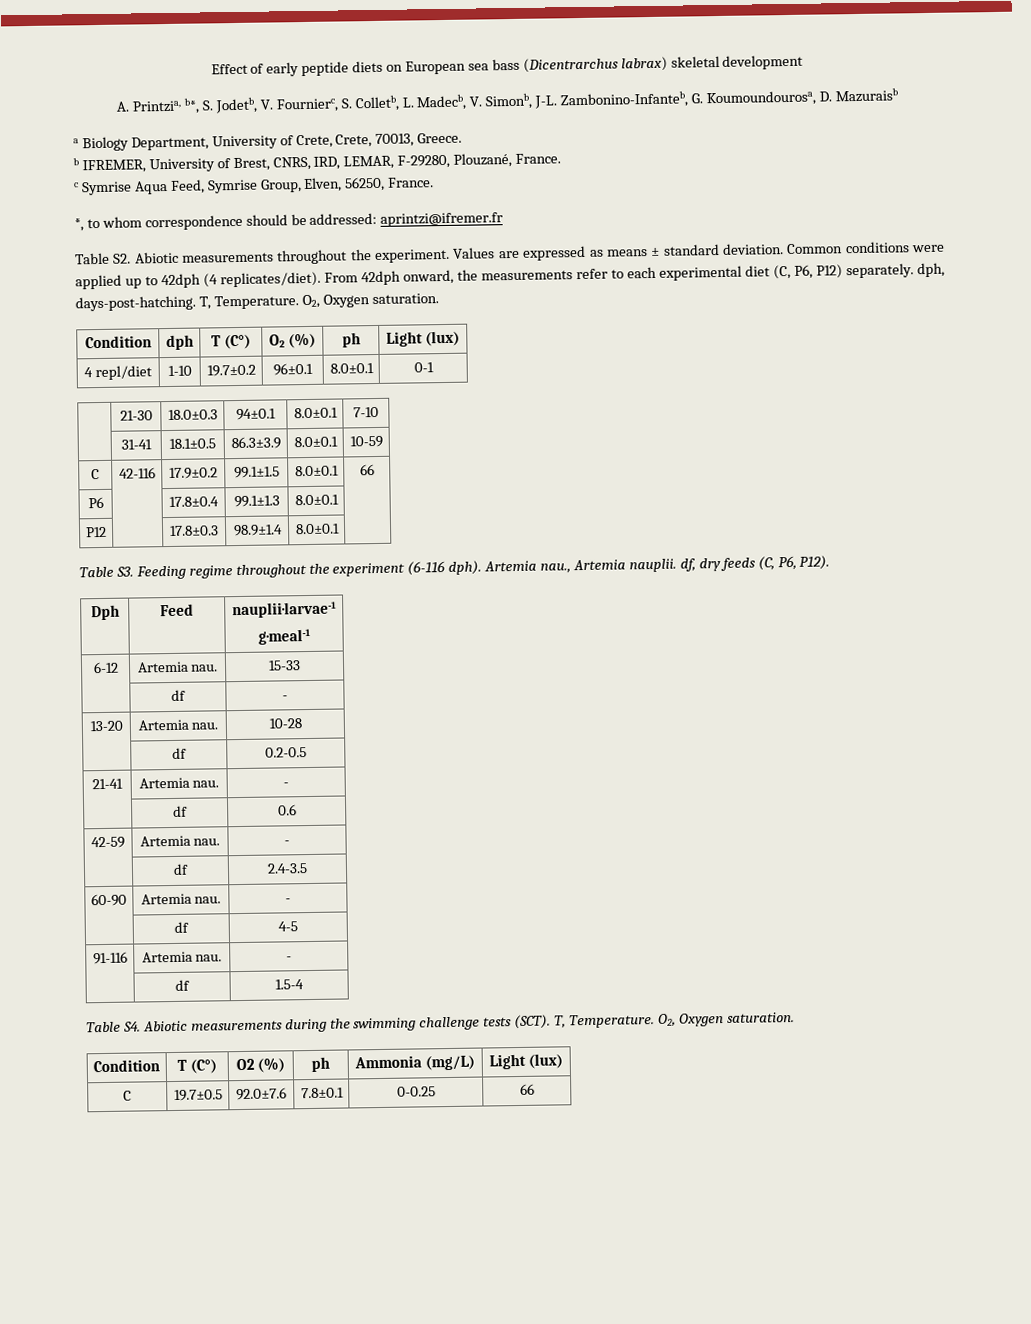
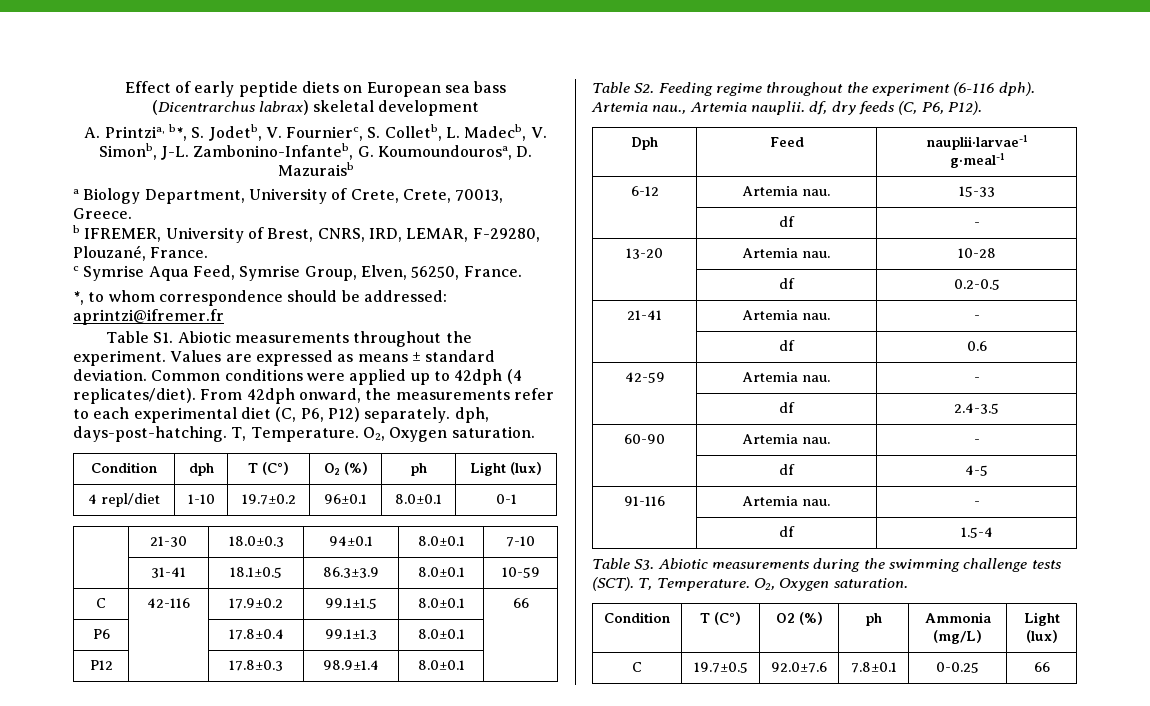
[113,253,132,264] S2. -> [153,332,174,343] S1.
[115,566,134,577] S3. -> [634,83,655,93] S2.
[122,1021,141,1032] S4. -> [634,559,655,570] S3.

